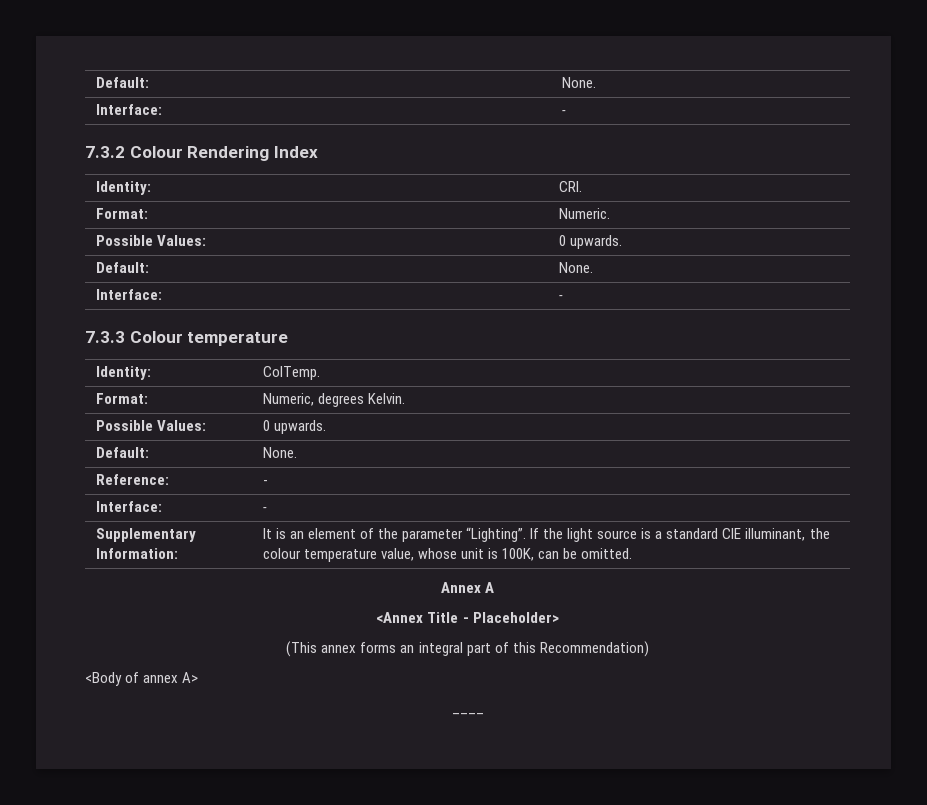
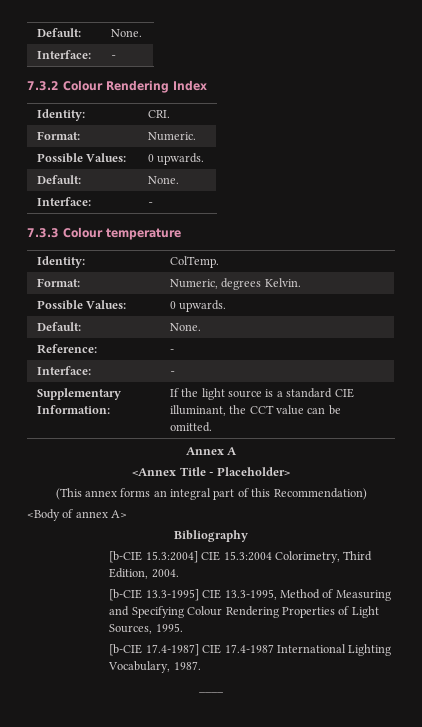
[262,527,527,542] It is an element of the parameter “Lighting”. -> (110, 409) none
[262,548,534,562] colour temperature value, whose unit is 100K, -> [249,405,304,415] CCT value
(199, 677) none -> [174,530,248,542] [109,551,373,563] [109,568,179,579] [109,589,391,601] [109,606,379,618] [109,623,183,634] [109,644,392,656] [108,661,201,673] // Bibliography // [b-CIE 15.3:2004] CIE 15.3:2004 Colorimetry, Third Edition, 2004. // [b-CIE 13.3-1995] CIE 13.3-1995, Method of Measuring and Specifying Colour Rendering Properties of Light Sources, 1995. // [b-CIE 17.4-1987] CIE 17.4-1987 International Lighting Vocabulary, 1987.

